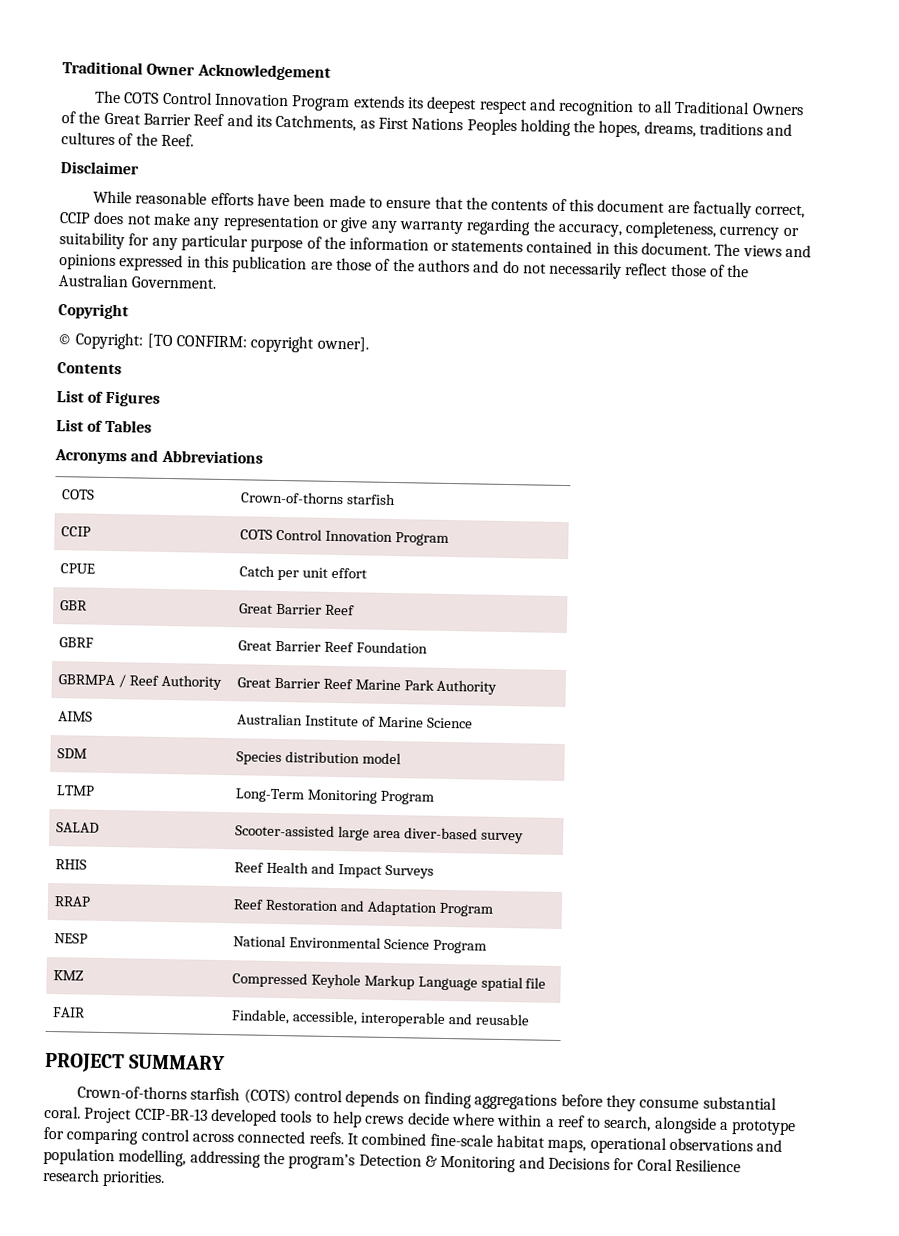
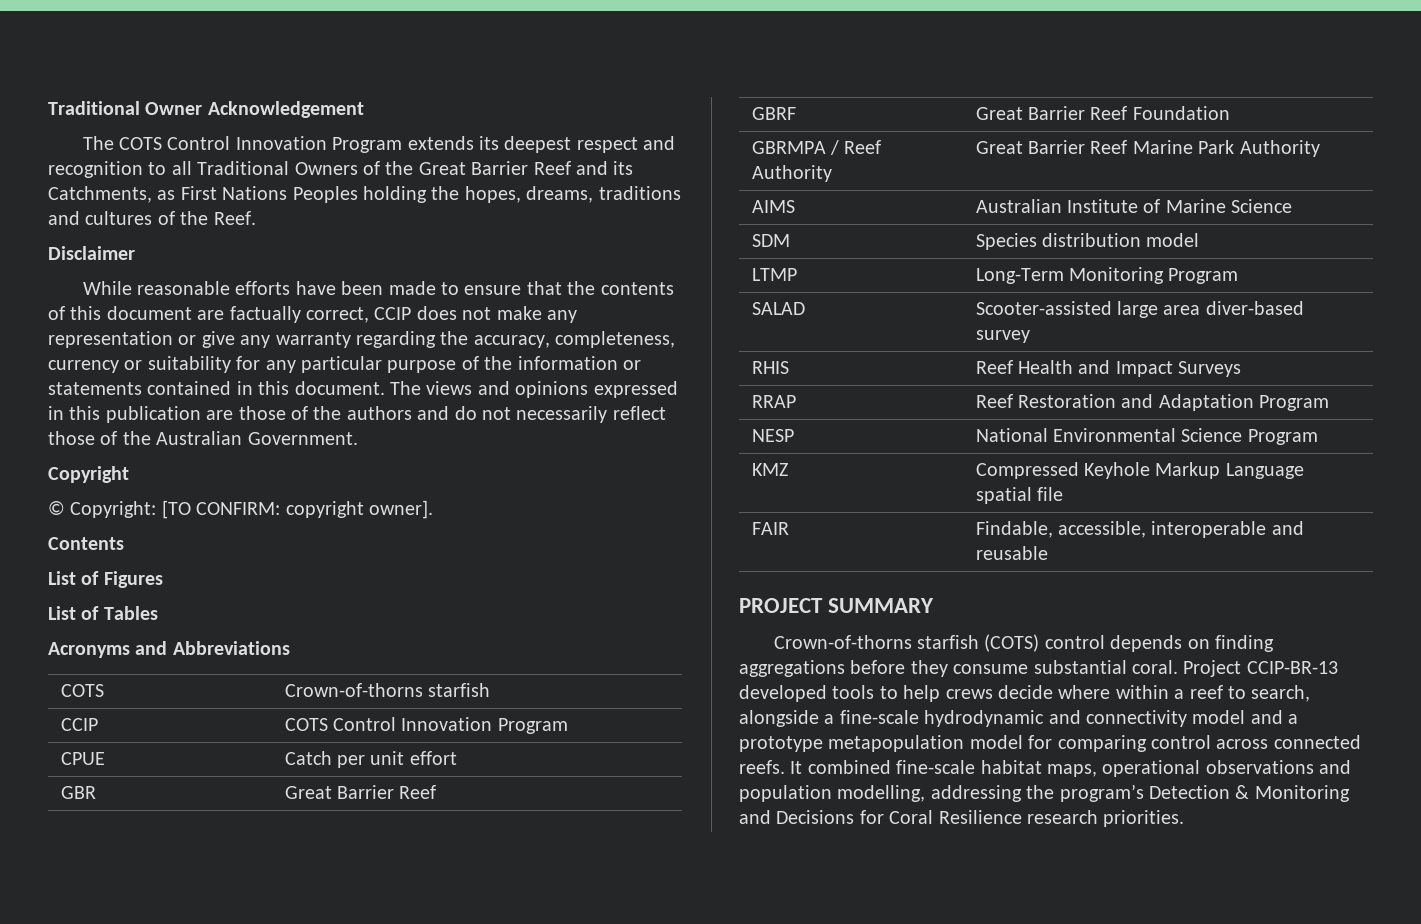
[731,1120,797,1136] prototype -> [839,710,1299,727] [739,735,1023,752] fine-scale hydrodynamic and connectivity model and a prototype metapopulation model

